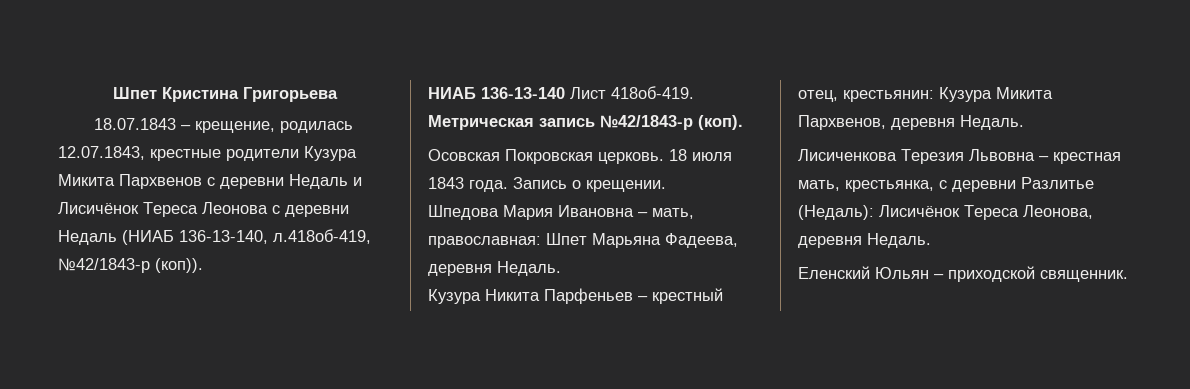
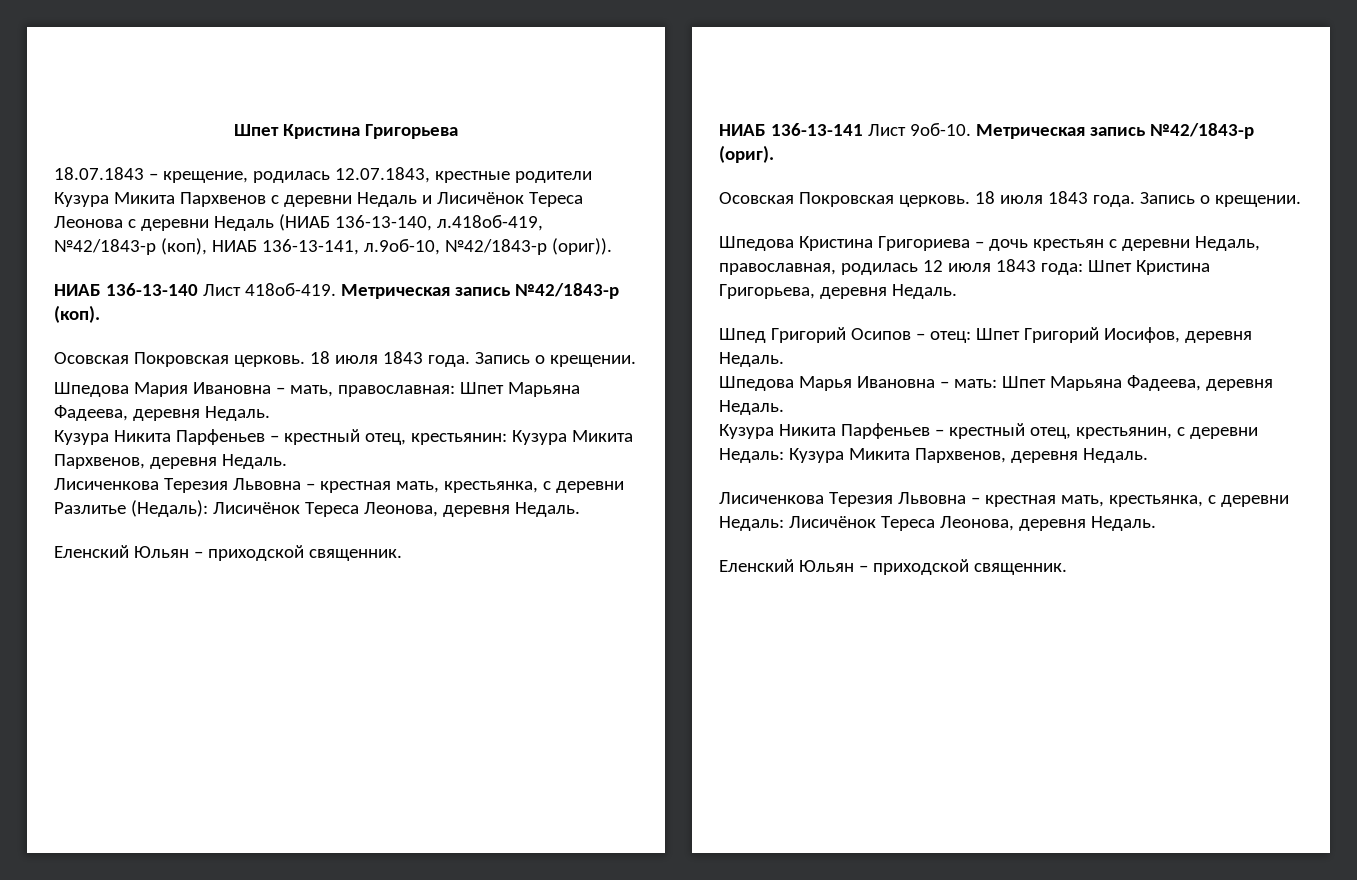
[155,258,203,273] (коп)). -> [160,238,612,255] (коп), НИАБ 136-13-141, л.9об-10, №42/1843-р (ориг)).
(1128, 276) none -> [719,123,1254,139] [719,145,774,163] [719,191,1301,207] [719,236,1260,251] [719,259,1210,275] [719,284,957,299] [719,327,1252,343] [719,352,784,367] [719,375,1273,391] [719,400,784,415] [719,423,1258,439] [719,448,1148,463] [719,492,1289,507] [719,516,1156,531] [719,559,1067,575] // НИАБ 136-13-141 Лист 9об-10. Метрическая запись №42/1843-р (ориг). // Осовская Покровская церковь. 18 июля 1843 года. Запись о крещении. // Шпедова Кристина Григориева – дочь крестьян с деревни Недаль, православная, родилась 12 июля 1843 года: Шпет Кристина Григорьева, деревня Недаль. // Шпед Григорий Осипов – отец: Шпет Григорий Иосифов, деревня Недаль. // Шпедова Марья Ивановна – мать: Шпет Марьяна Фадеева, деревня Недаль. // Кузура Никита Парфеньев – крестный отец, крестьянин, с деревни Недаль: Кузура Микита Пархвенов, деревня Недаль. // Лисиченкова Терезия Львовна – крестная мать, крестьянка, с деревни Недаль: Лисичёнок Тереса Леонова, деревня Недаль. // Еленский Юльян – приходской священник.

